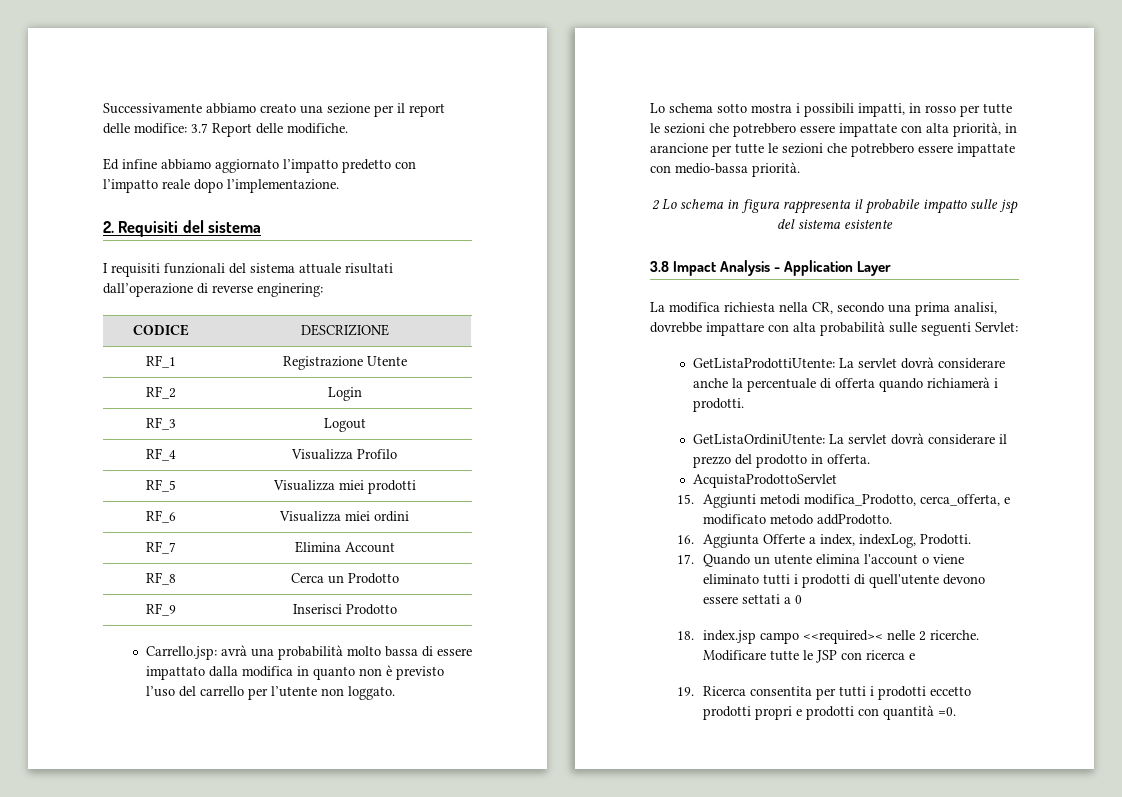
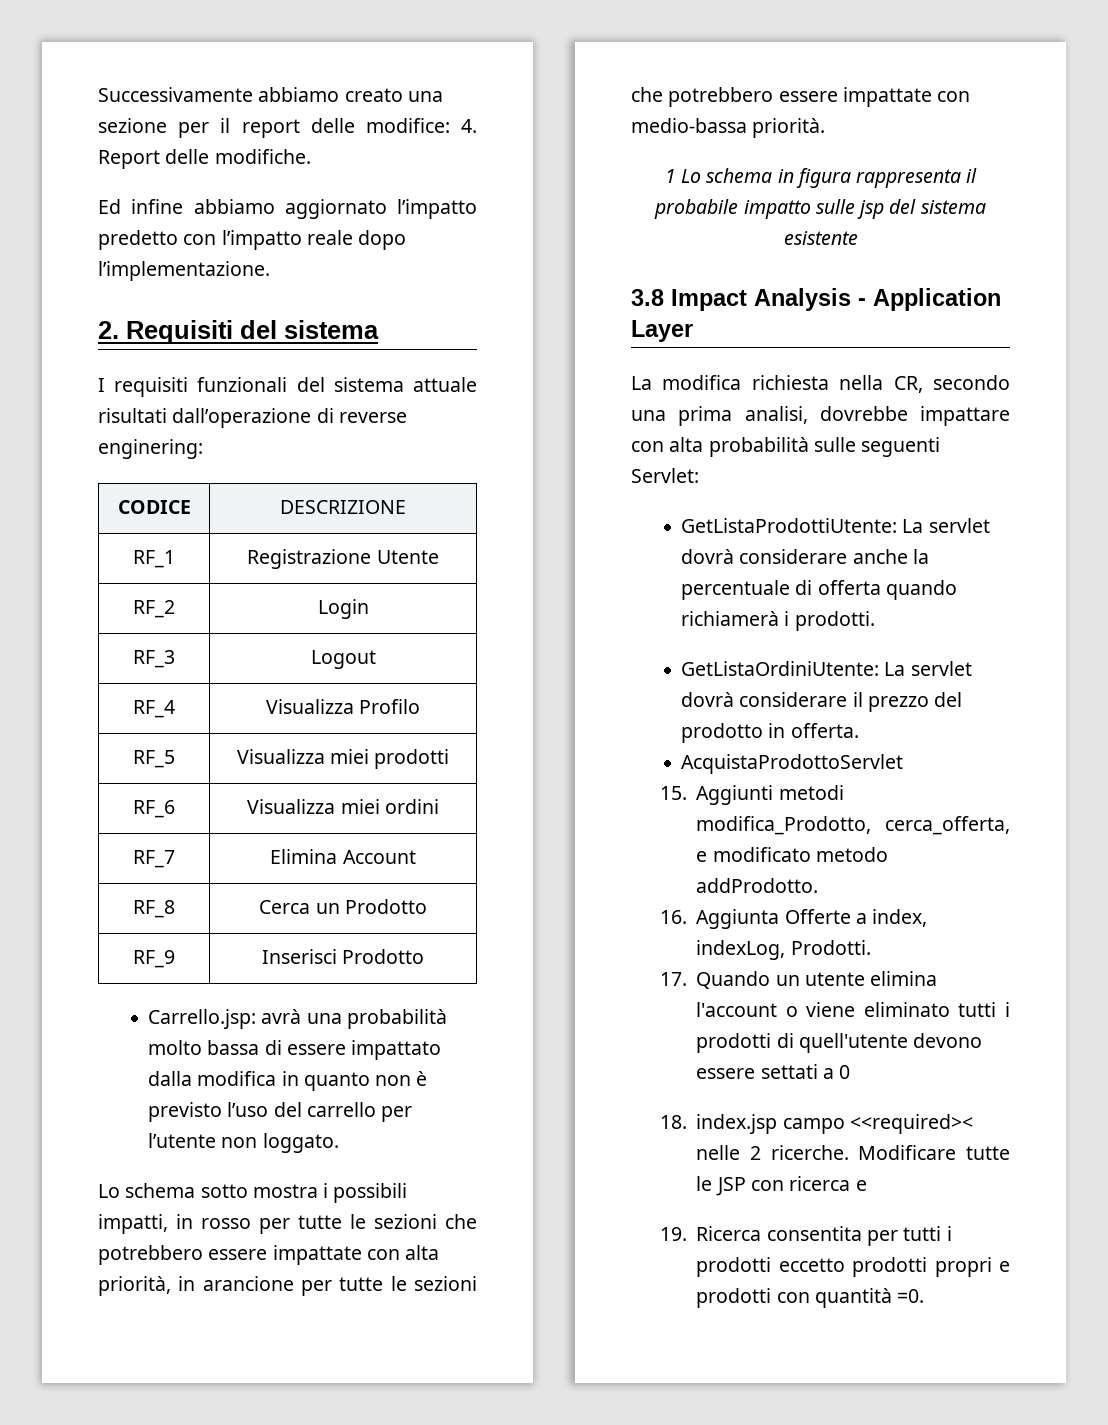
[191,123,208,133] 3.7 -> [461,119,477,133] 4.
[652,200,660,210] 2 -> [664,169,676,183] 1

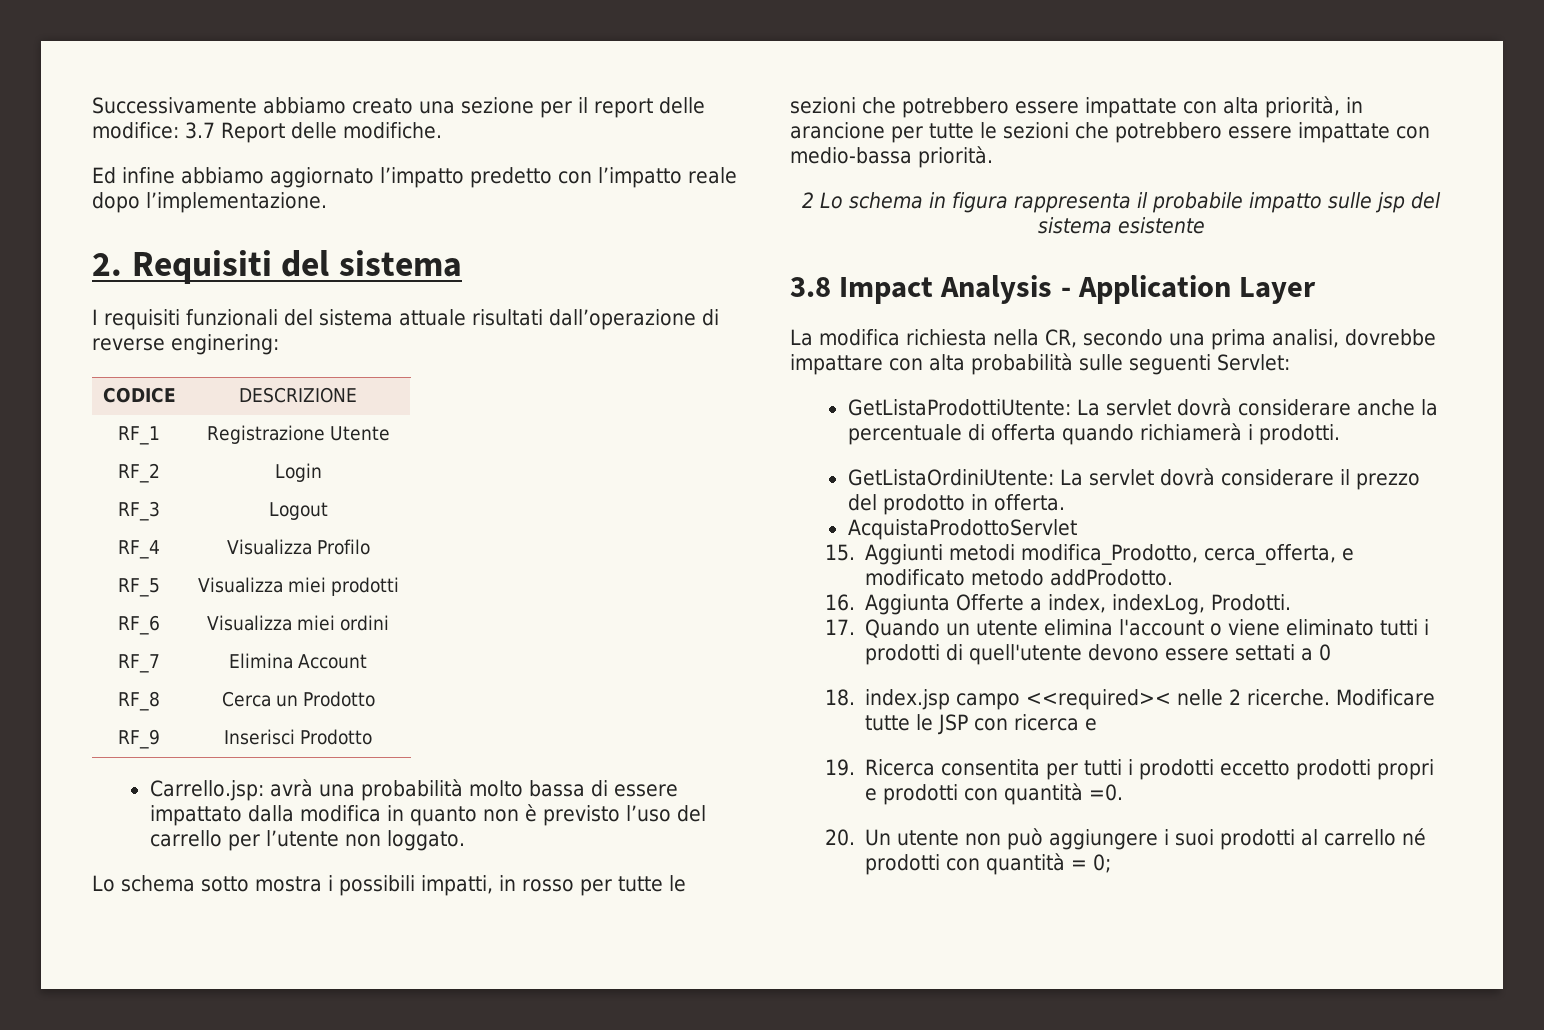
[461,119,477,133] 4. -> [185,122,215,139] 3.7
[664,169,676,183] 1 -> [802,192,814,208] 2
(925, 1296) none -> [825,828,1427,850] [865,853,1112,875] // 20. Un utente non può aggiungere i suoi prodotti al carrello né prodotti con quantità = 0;

